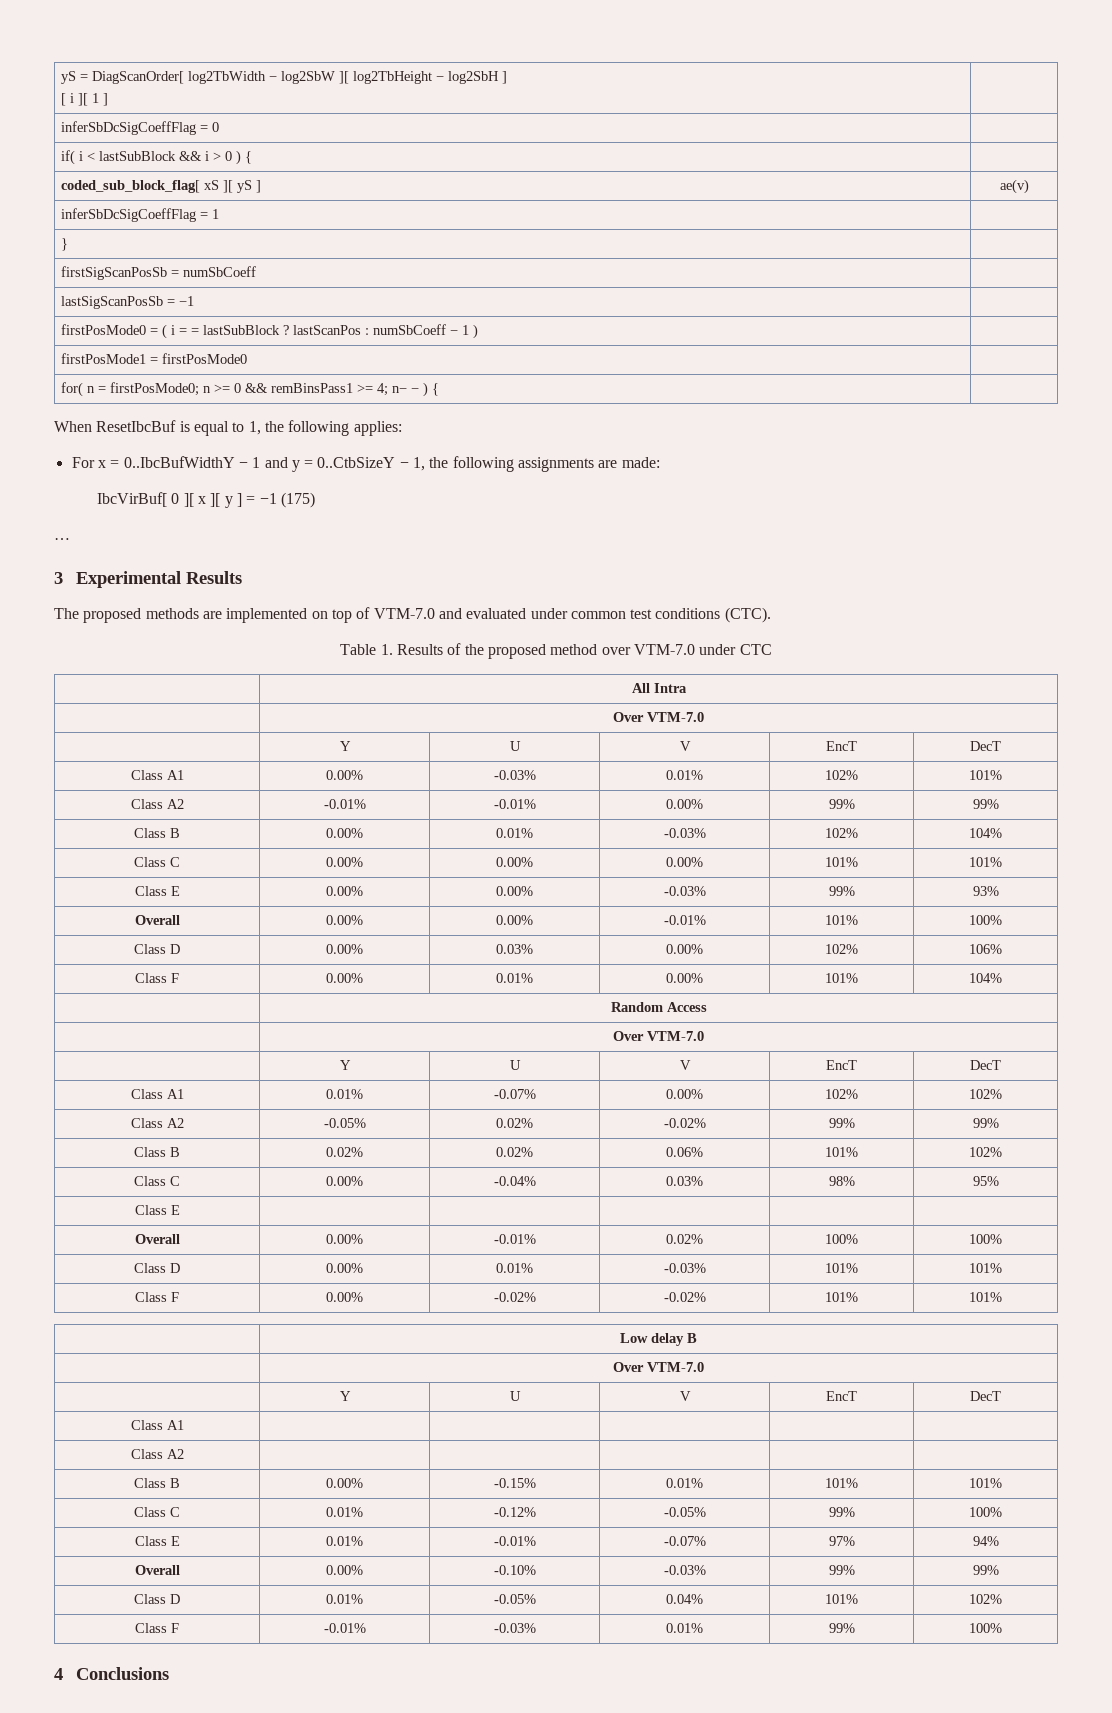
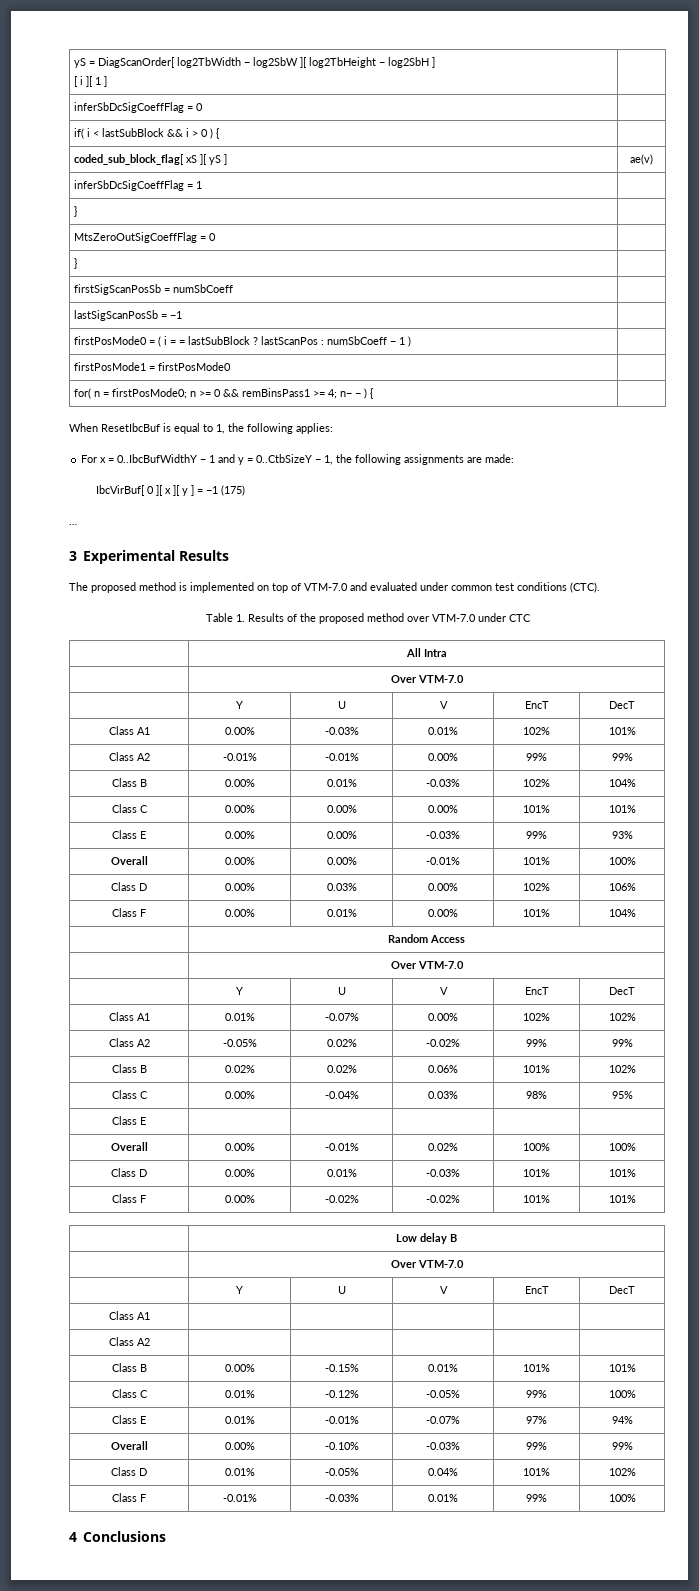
(69, 244) none -> [73,232,216,243] [73,258,77,269] // MtsZeroOutSigCoeffFlag = 0 | // } |
[145,608,222,619] methods are -> [139,582,187,591] method is

